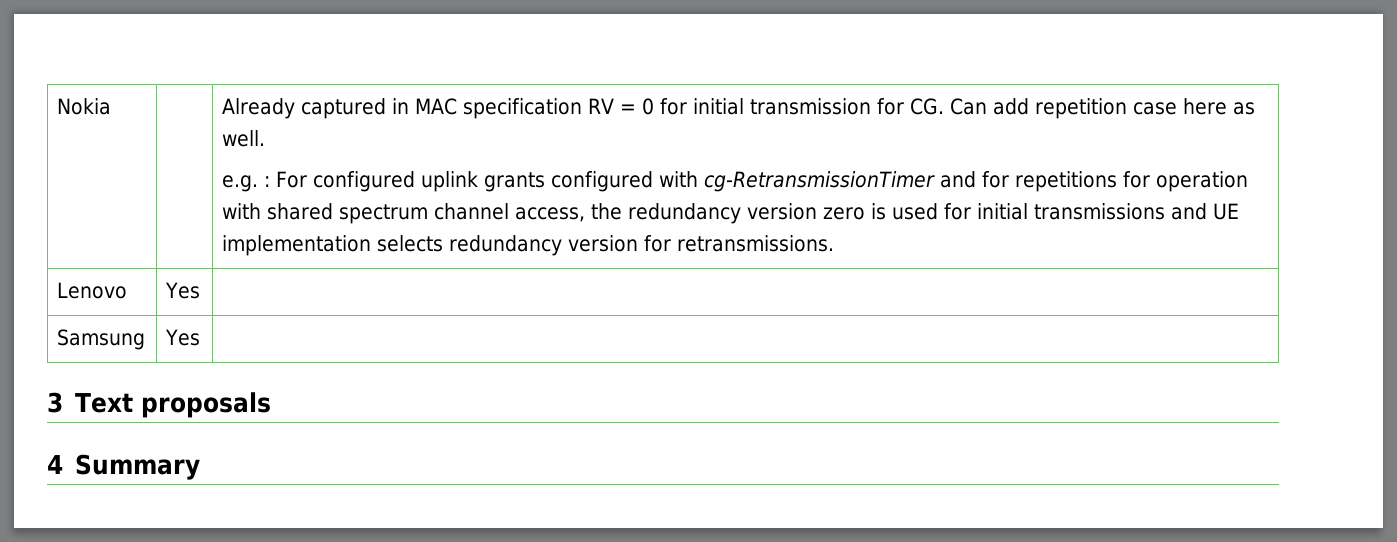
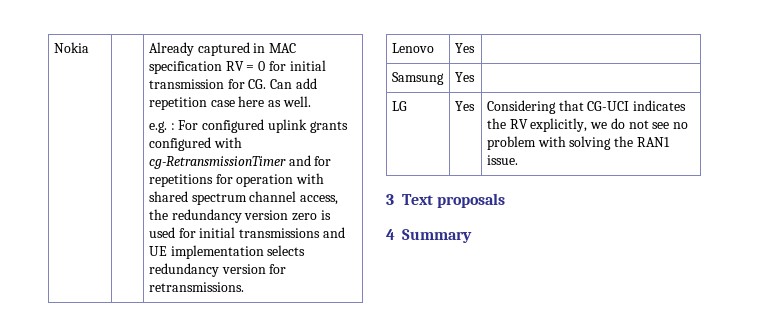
(201, 337) none -> [391,101,407,111] [454,101,475,111] [486,100,687,114] [486,118,689,132] [486,136,670,150] [486,155,518,165] // LG | Yes | Considering that CG-UCI indicates the RV explicitly, we do not see no problem with solving the RAN1 issue.

